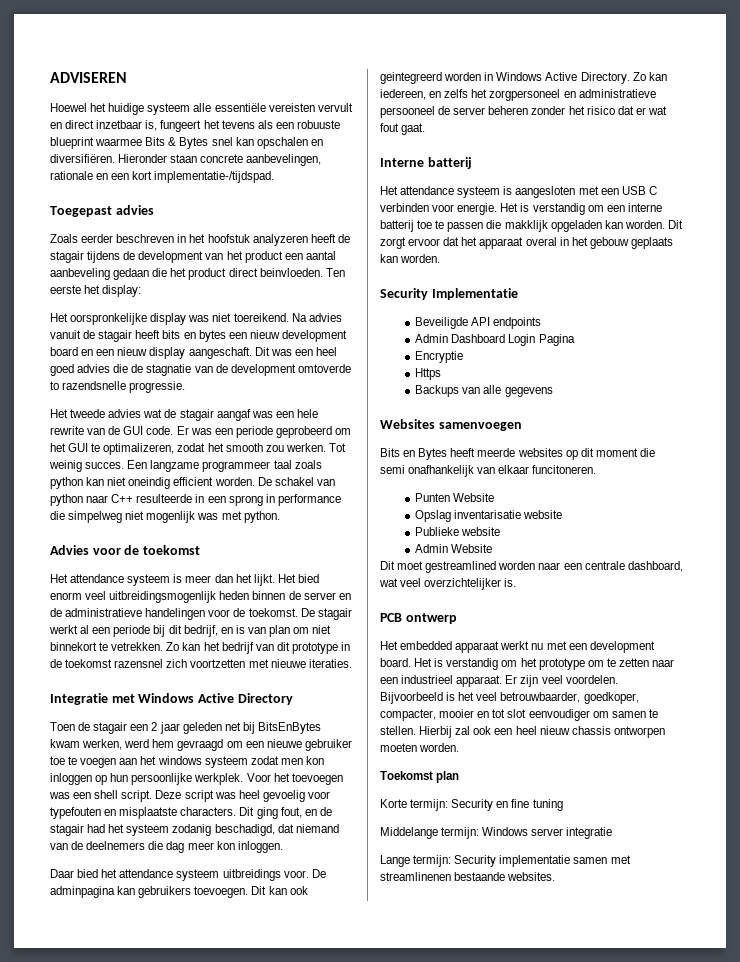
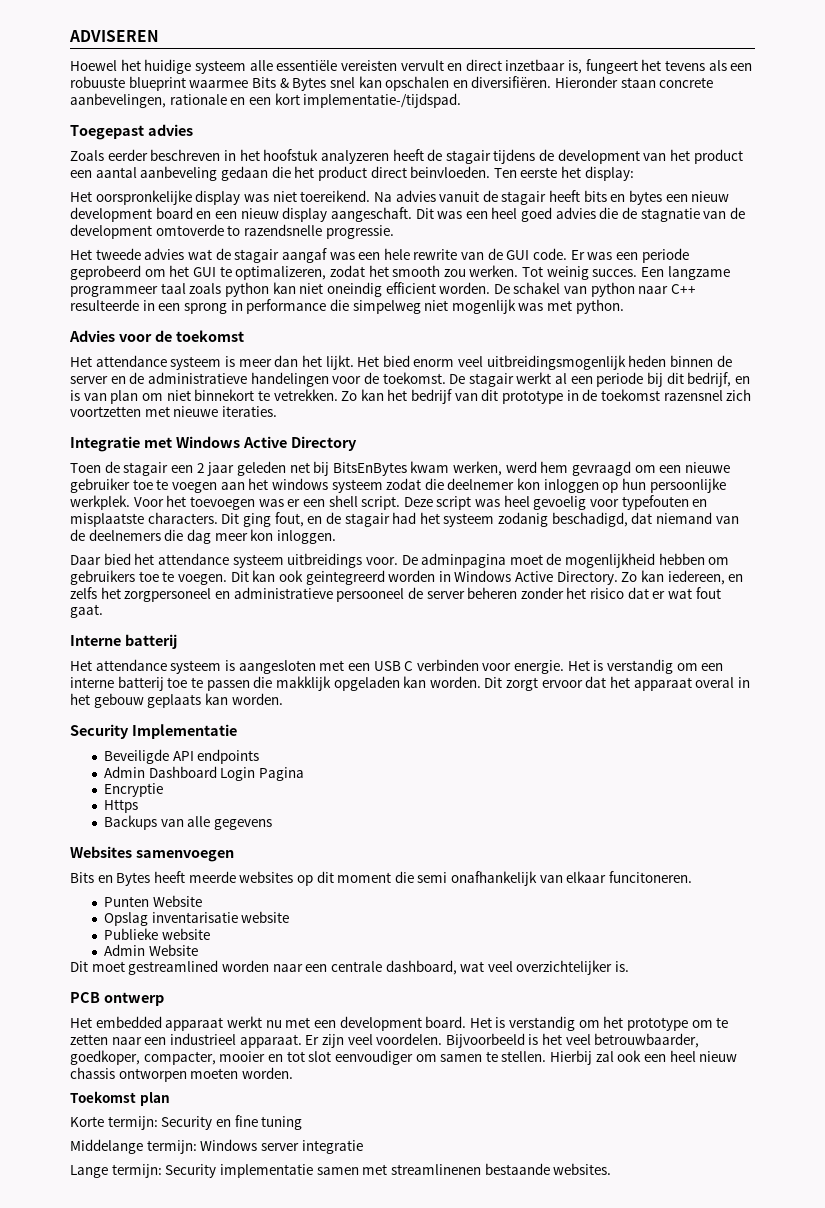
[280,758,303,765] men -> [424,478,515,490] die deelnemer
(70, 795) none -> [287,499,301,507] er
[117,886,249,898] kan gebruikers toevoegen. -> [509,553,730,568] [70,570,227,585] moet de mogenlijkheid hebben om gebruikers toe te voegen.

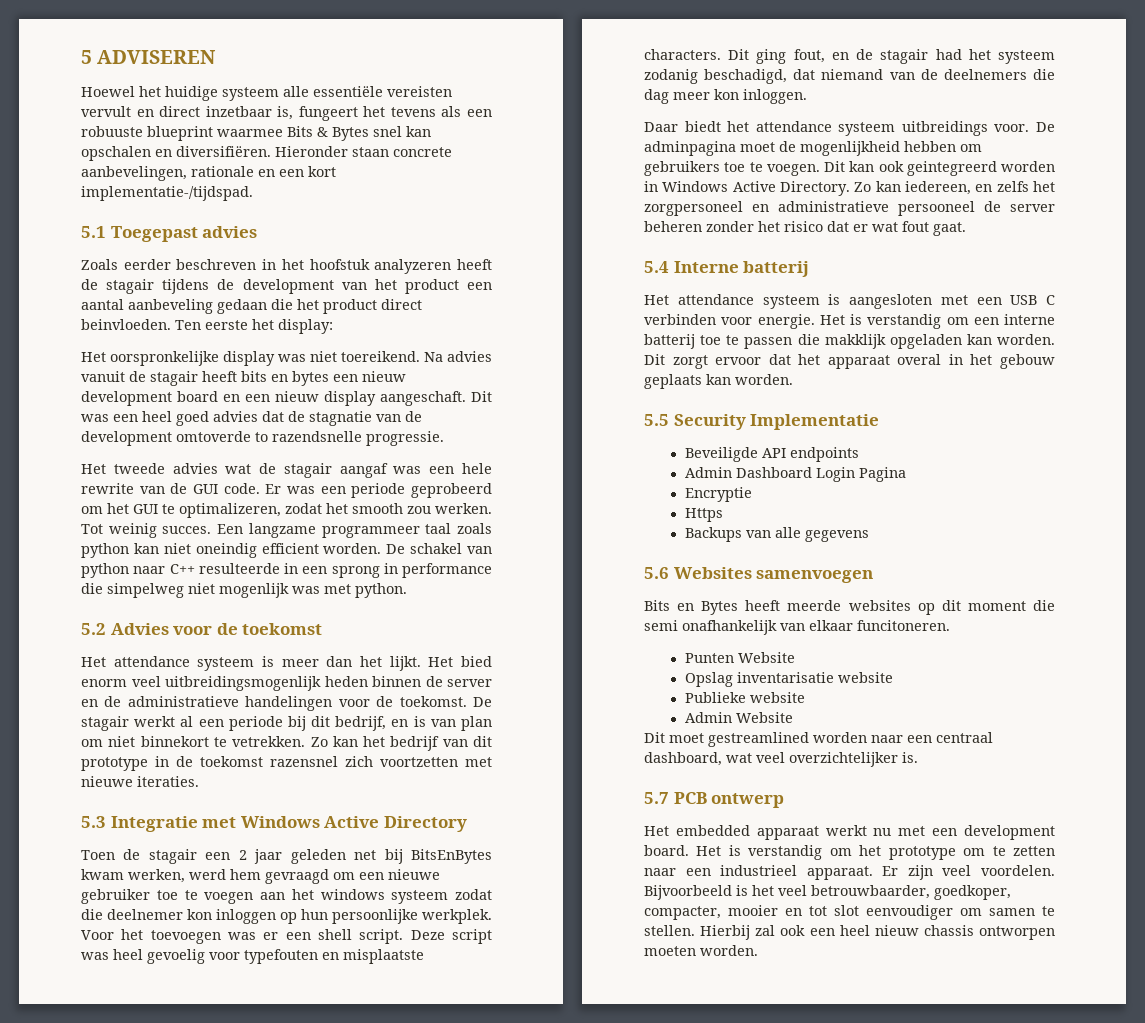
(69, 36) none -> [81,50,92,64] 5
(462, 100) none -> [81,226,106,238] 5.1
[599,207,619,219] die -> [262,411,284,422] dat
(624, 306) none -> [81,623,106,635] 5.2
(277, 411) none -> [81,816,106,828] 5.3
[103,553,131,565] bied -> [684,121,721,132] biedt
(103, 611) none -> [644,261,669,273] 5.4
(283, 699) none -> [644,414,669,426] 5.5
(272, 824) none -> [644,567,669,579] 5.6
[330,961,382,972] centrale -> [936,732,993,743] centraal
(630, 966) none -> [644,792,669,804] 5.7
[70,1091,170,1106] [70,1115,303,1130] [70,1139,363,1154] [70,1163,612,1178] // Toekomst plan // Korte termijn: Security en fine tuning // Middelange termijn: Windows server integratie // Lange termijn: Security implementatie samen met streamlinenen bestaande websites. -> (758, 950) none

